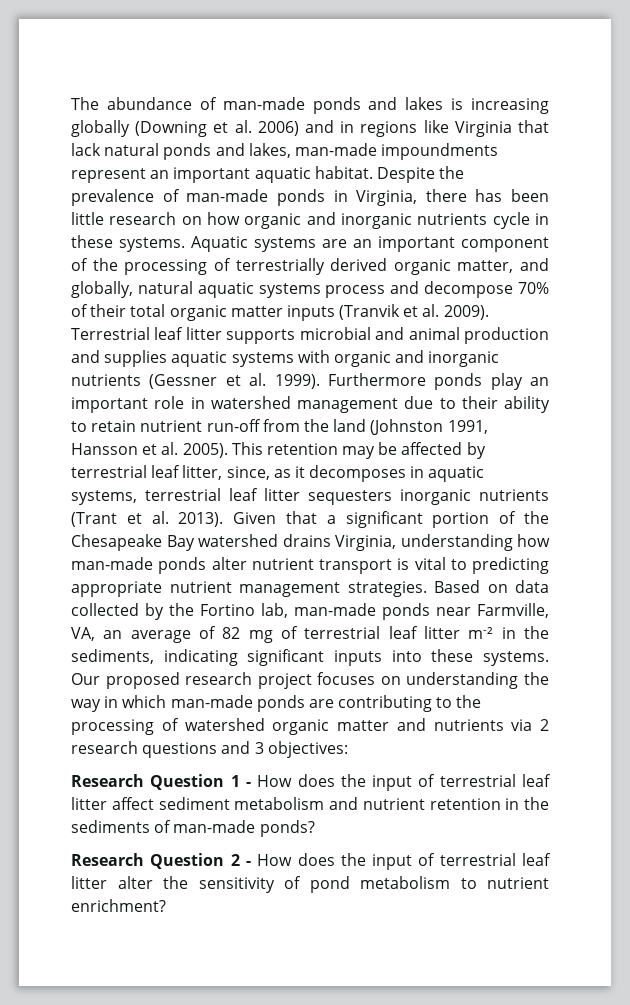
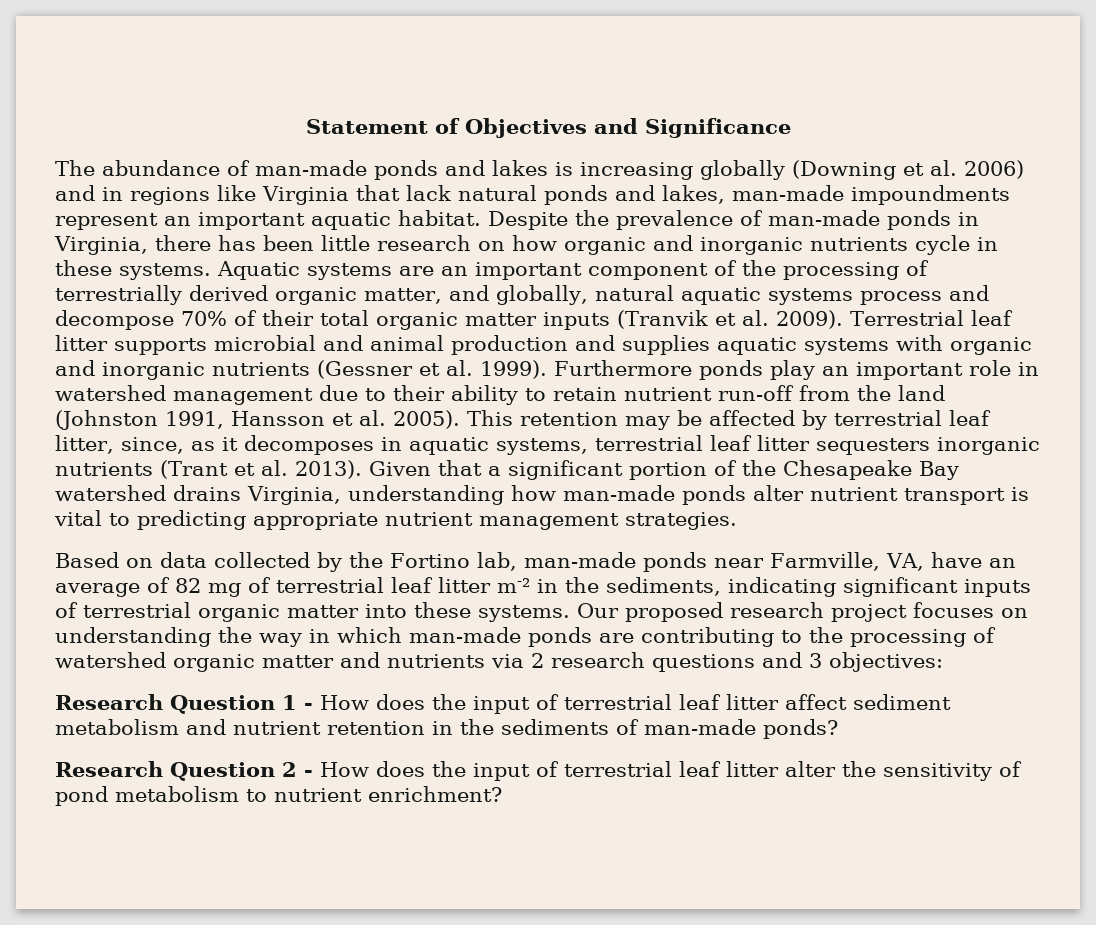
(71, 103) none -> [305,118,791,138] Statement of Objectives and Significance //
(427, 589) none -> (737, 521) //
(95, 634) none -> [930,552,982,568] have
(382, 658) none -> [55,602,359,622] of terrestrial organic matter

